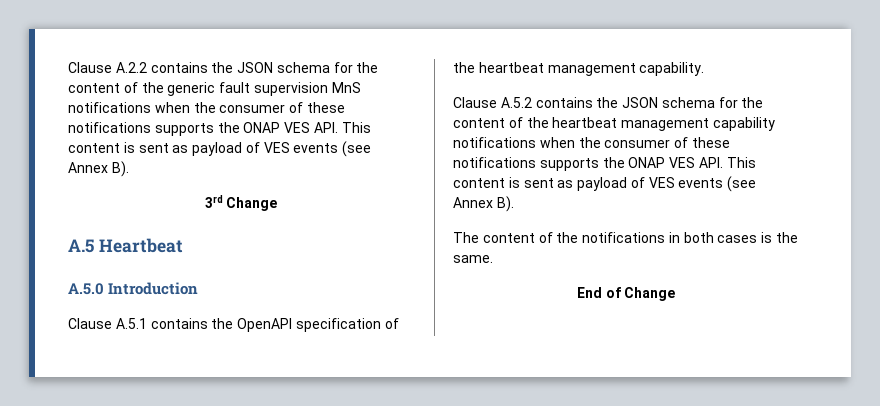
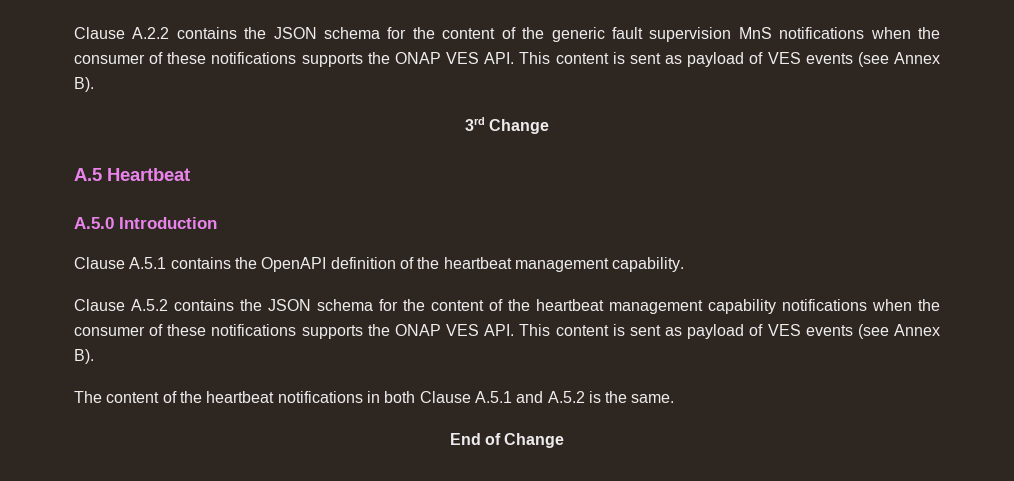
[295,318,381,332] specification -> [330,257,396,269] definition
(579, 237) none -> [206,391,275,403] heartbeat
[717,235,758,243] cases -> [419,391,585,403] Clause A.5.1 and A.5.2

